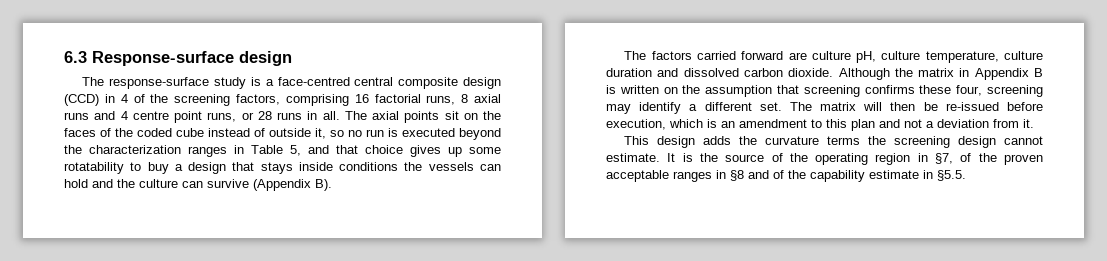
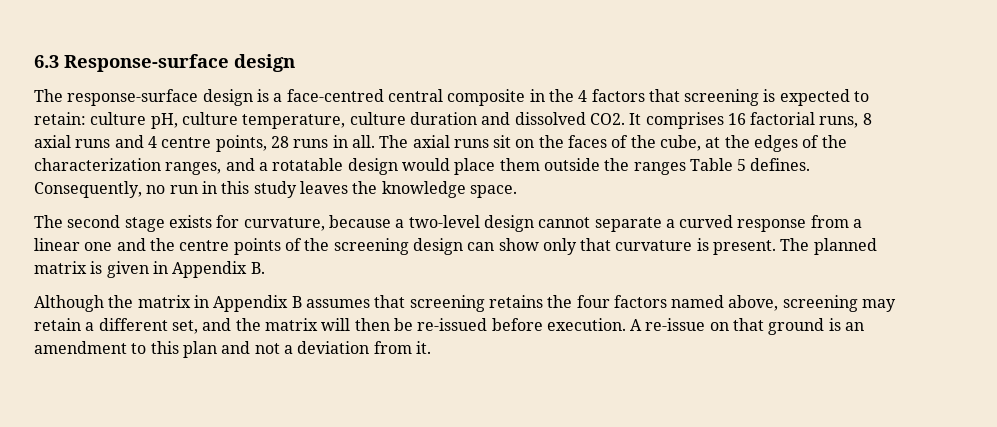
[214,77,247,89] study -> [202,89,253,106] design
[462,77,501,89] [64,94,349,106] design (CCD) in 4 of the screening factors, comprising -> [529,89,870,106] [34,112,724,129] in the 4 factors that screening is expected to retain: culture pH, culture temperature, culture duration and dissolved CO2. It comprises
[174,111,254,123] point runs, or -> [215,135,267,152] points,
[404,111,440,123] points -> [453,139,489,148] runs
[137,128,501,140] [64,145,501,157] [64,162,501,174] [64,179,332,191] [624,51,1043,63] [606,68,834,77] coded cube instead of outside it, so no run is executed beyond the characterization ranges in Table 5, and that choice gives up some rotatability to buy a design that stays inside conditions the vessels can hold and the culture can survive (Appendix B). // The factors carried forward are culture pH, culture temperature, culture duration and dissolved carbon dioxide. -> [660,135,847,152] [34,158,811,175] [34,181,517,198] [34,215,863,232] [34,238,877,255] [34,261,265,278] cube, at the edges of the characterization ranges, and a rotatable design would place them outside the ranges Table 5 defines. Consequently, no run in this study leaves the knowledge space. // The second stage exists for curvature, because a two-level design cannot separate a curved response from a linear one and the centre points of the screening design can show only that curvature is present. The planned matrix is given in Appendix B. //
[606,85,983,97] is written on the assumption that screening confirms these four, -> [305,295,779,312] assumes that screening retains the four factors named above,
[639,102,682,114] identify -> [34,318,81,331] retain
[759,102,812,111] set. The -> [171,318,261,334] set, and the
[606,119,703,130] execution, which -> [546,318,825,335] execution. A re-issue on that ground
[624,136,1043,148] [606,153,1043,165] [606,170,966,182] // This design adds the curvature terms the screening design cannot estimate. It is the source of the operating region in §7, of the proven acceptable ranges in §8 and of the capability estimate in §5.5. -> (431, 347) none

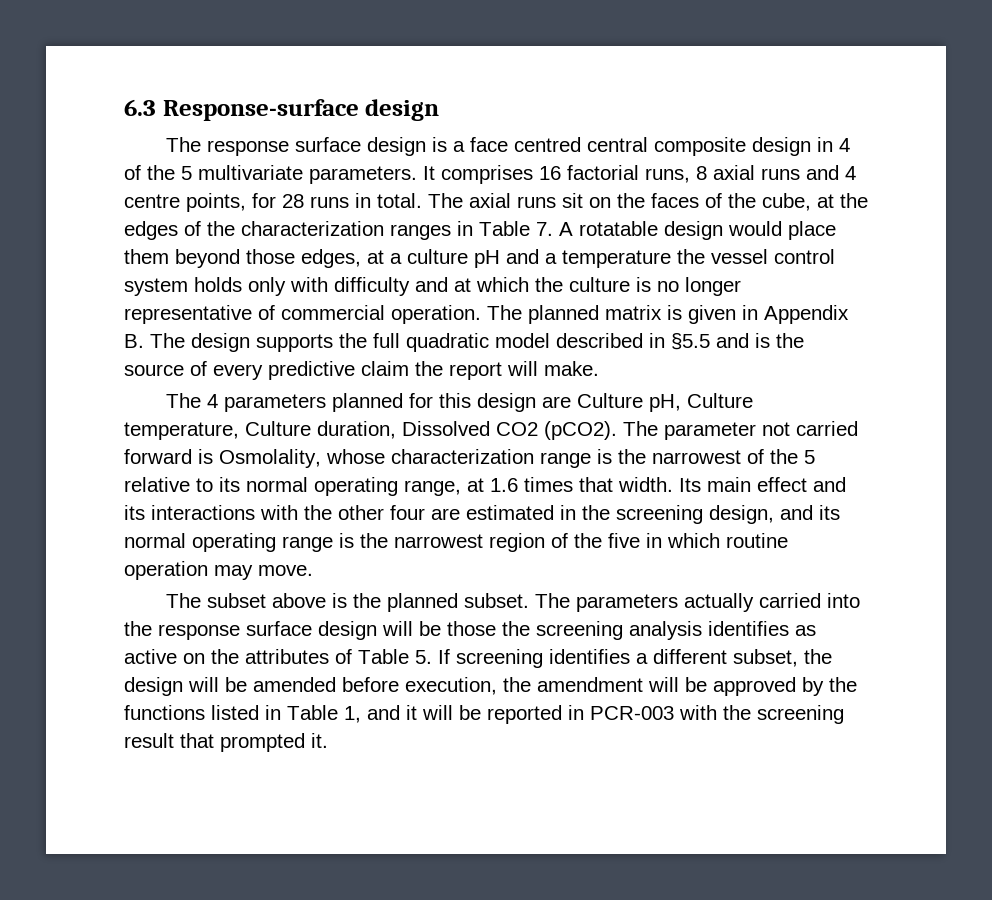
[67,89,199,106] response-surface -> [207,137,362,156] response surface
[286,89,870,106] [34,112,625,129] face-centred central composite in the 4 factors that screening is expected to retain: culture pH, culture temperature, culture duration and dissolved CO2. -> [470,137,851,156] [124,165,417,184] face centred central composite design in 4 of the 5 multivariate parameters.
(267, 143) none -> [252,193,276,208] for
[351,135,375,148] all. -> [377,193,422,208] total.
[165,158,268,175] ranges, and a -> [390,221,573,240] ranges in Table 7. A
[543,158,811,175] [34,181,517,198] [34,215,863,232] [34,238,777,255] outside the ranges Table 5 defines. Consequently, no run in this study leaves the knowledge space. // The second stage exists for curvature, because a two-level design cannot separate a curved response from a linear one and the centre points of the screening design can show only that curvature is present. -> [175,249,835,268] [124,277,741,296] [124,305,481,324] beyond those edges, at a culture pH and a temperature the vessel control system holds only with difficulty and at which the culture is no longer representative of commercial operation.
[34,295,897,312] [34,318,865,335] [34,341,412,358] // Although the matrix in Appendix B assumes that screening retains the four factors named above, screening may retain a different set, and the matrix will then be re-issued before execution. A re-issue on that ground is an amendment to this plan and not a deviation from -> [150,333,804,352] [124,361,599,380] [166,393,754,412] [124,421,858,440] [124,449,815,468] [124,477,846,496] [124,505,840,524] [124,533,788,552] [124,561,313,580] [166,593,861,612] [124,621,816,640] [124,649,832,668] [124,677,857,696] [124,705,844,724] [124,733,305,752] The design supports the full quadratic model described in §5.5 and is the source of every predictive claim the report will make. // The 4 parameters planned for this design are Culture pH, Culture temperature, Culture duration, Dissolved CO2 (pCO2). The parameter not carried forward is Osmolality, whose characterization range is the narrowest of the 5 relative to its normal operating range, at 1.6 times that width. Its main effect and its interactions with the other four are estimated in the screening design, and its normal operating range is the narrowest region of the five in which routine operation may move. // The subset above is the planned subset. The parameters actually carried into the response surface design will be those the screening analysis identifies as active on the attributes of Table 5. If screening identifies a different subset, the design will be amended before execution, the amendment will be approved by the functions listed in Table 1, and it will be reported in PCR-003 with the screening result that prompted

